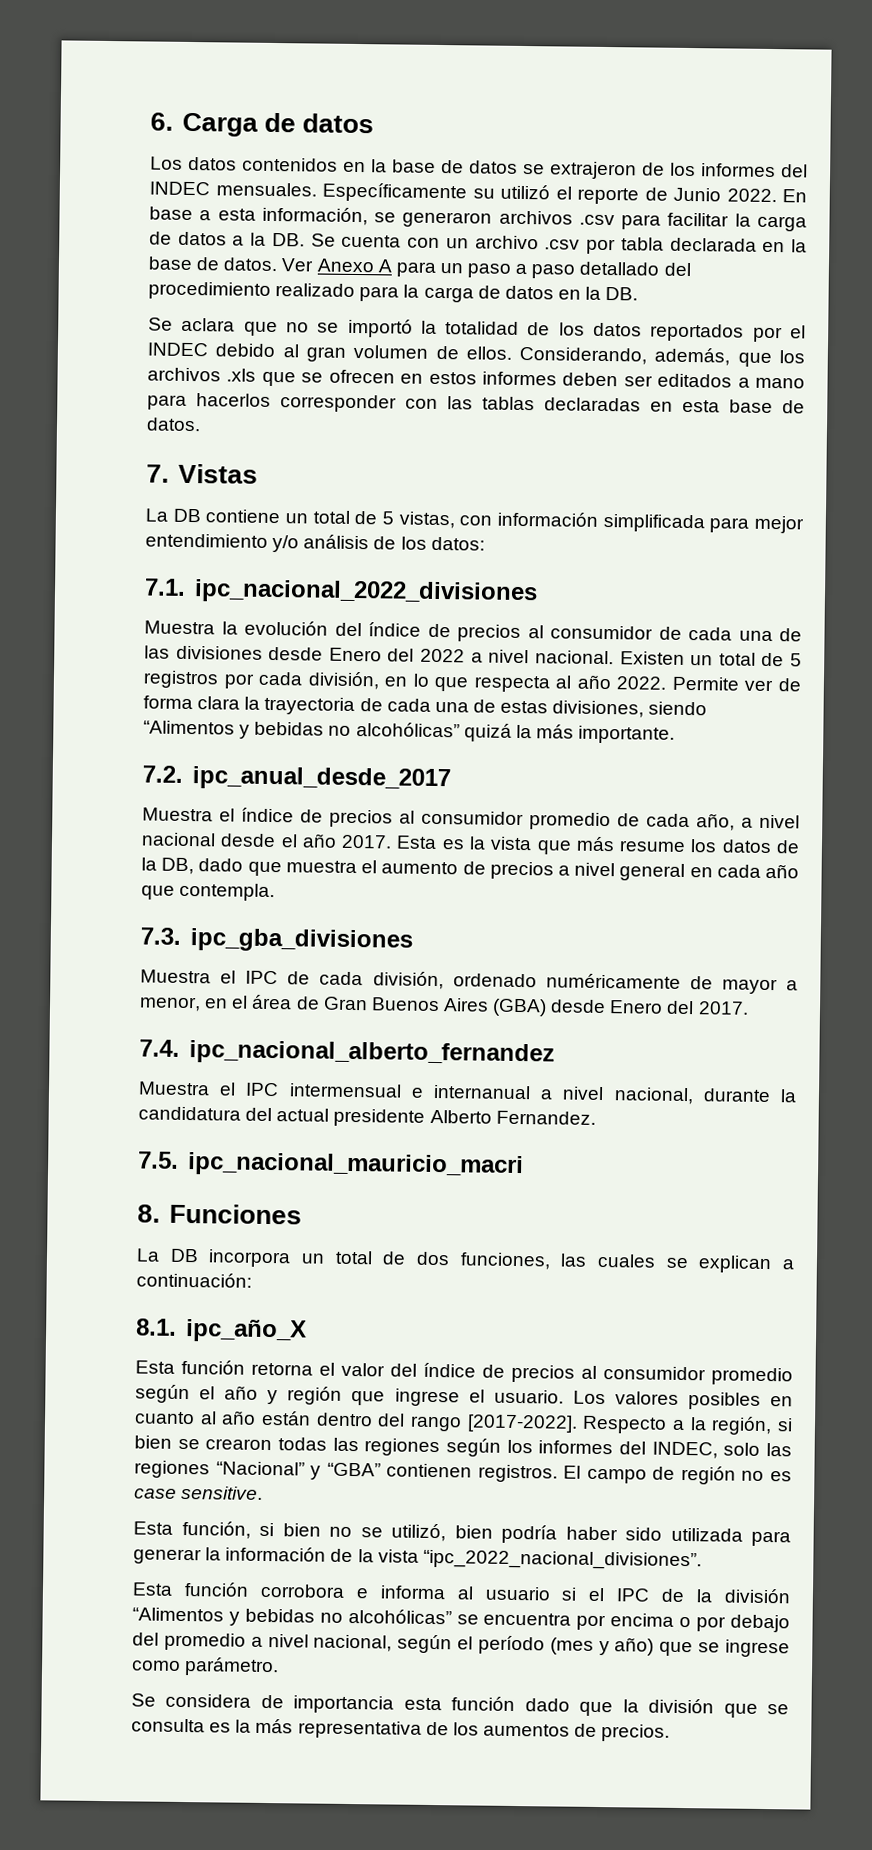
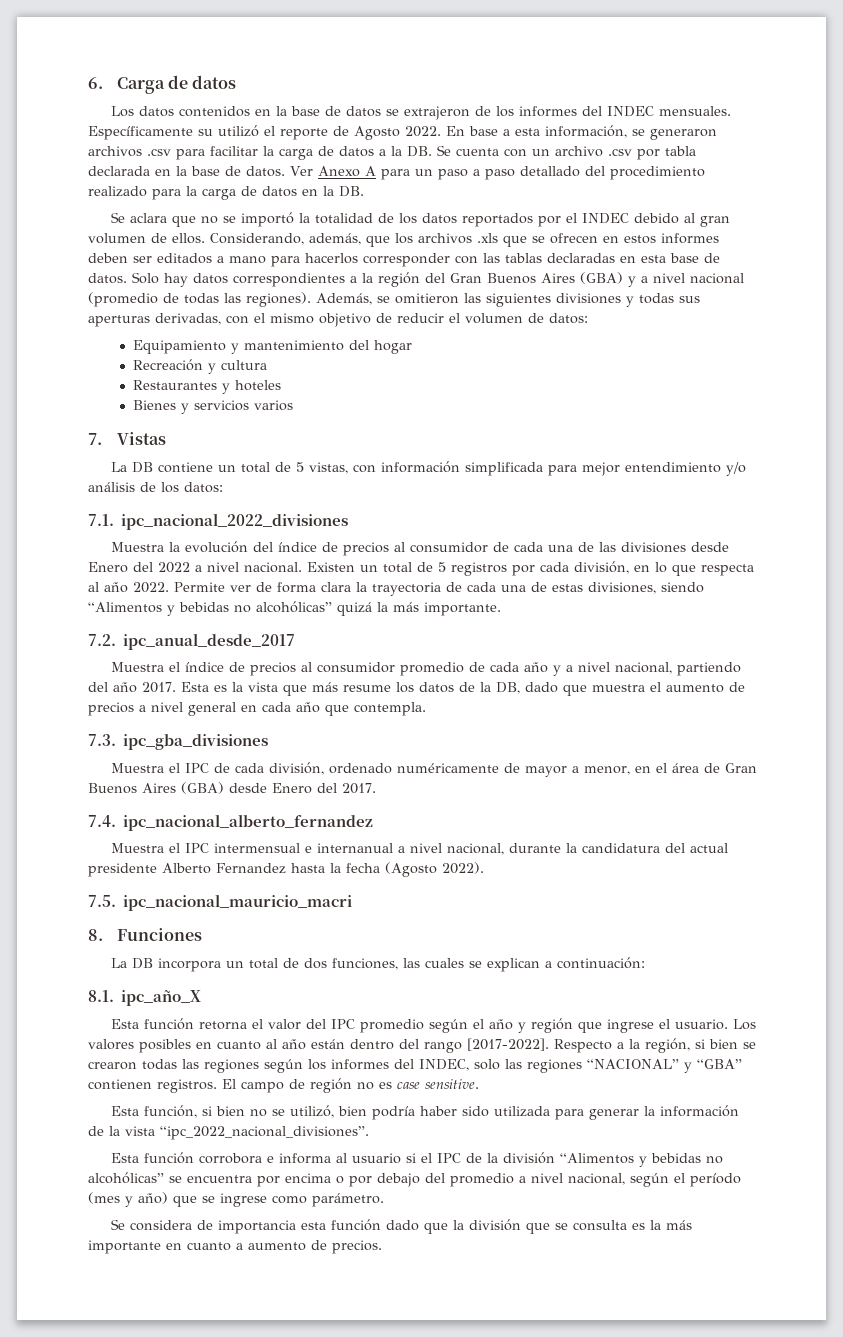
[673,187,721,202] Junio -> [354,126,400,140] Agosto
(201, 424) none -> [132,272,744,287] [88,292,700,307] [88,313,588,327] [132,340,412,354] [132,359,267,374] [132,380,281,394] [132,400,293,414] Solo hay datos correspondientes a la región del Gran Buenos Aires (GBA) y a nivel nacional (promedio de todas las regiones). Además, se omitieron las siguientes divisiones y todas sus aperturas derivadas, con el mismo objetivo de reducir el volumen de datos: // Equipamiento y mantenimiento del hogar // Recreación y cultura // Restaurantes y hoteles // Bienes y servicios varios
[696,813,800,831] [141,832,298,848] año, a nivel nacional desde el -> [523,662,741,676] [88,682,108,692] año y a nivel nacional, partiendo del
[495,1110,596,1125] Fernandez. -> [216,862,484,877] Fernandez hasta la fecha (Agosto 2022).
[423,1362,706,1383] índice de precios al consumidor -> [330,1019,355,1029] IPC
[215,1461,305,1476] “Nacional” -> [587,1059,679,1069] “NACIONAL”
[297,1720,570,1739] representativa de los aumentos -> [88,1240,306,1254] importante en cuanto a aumento

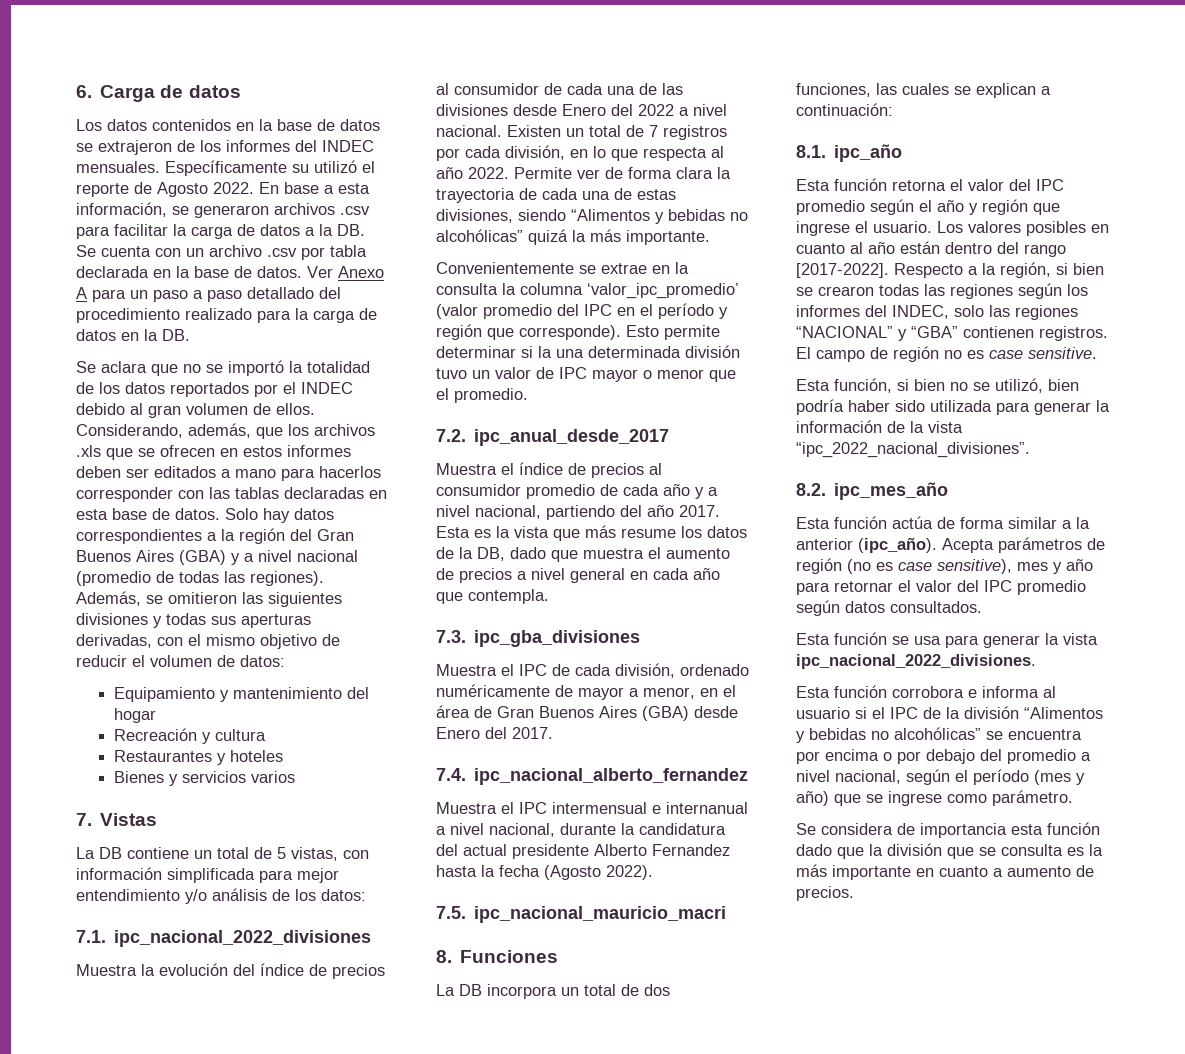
[438,562,446,572] 5 -> [649,125,658,137] 7
(501, 609) none -> [436,262,689,274] [436,283,739,299] [436,303,728,319] [436,324,720,340] [436,345,740,358] [436,367,736,382] [436,388,528,403] // Convenientemente se extrae en la consulta la columna ‘valor_ipc_promedio’ (valor promedio del IPC en el período y región que corresponde). Esto permite determinar si la una determinada división tuvo un valor de IPC mayor o menor que el promedio.
[121,990,202,1006] ipc_año_X -> [834,144,903,162] ipc_año
(369, 1133) none -> [796,482,949,500] [796,516,1090,529] [796,537,1105,553] [796,558,1093,574] [796,580,1086,595] [796,600,982,616] [796,632,1098,648] [796,654,1036,669] // 8.2. ipc_mes_año // Esta función actúa de forma similar a la anterior (ipc_año). Acepta parámetros de región (no es case sensitive), mes y año para retornar el valor del IPC promedio según datos consultados. // Esta función se usa para generar la vista ipc_nacional_2022_divisiones.

